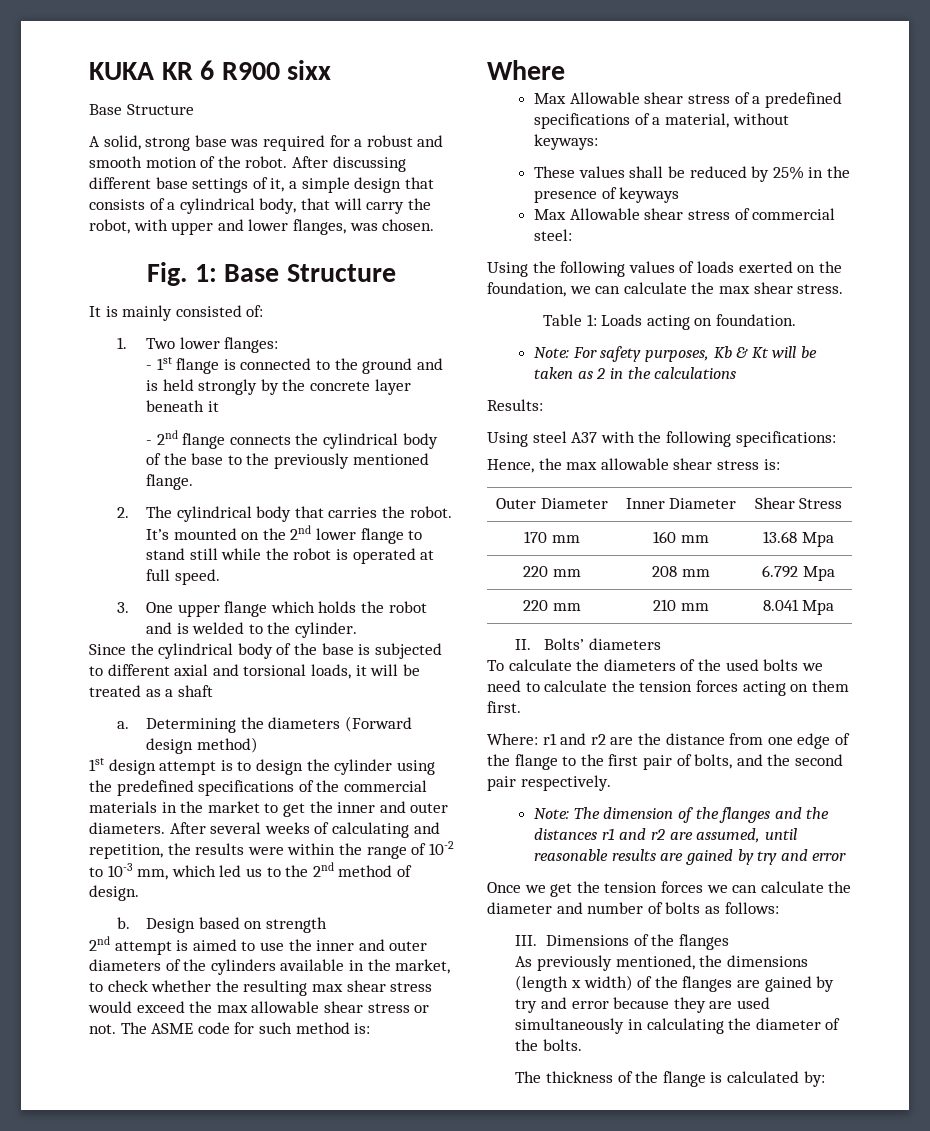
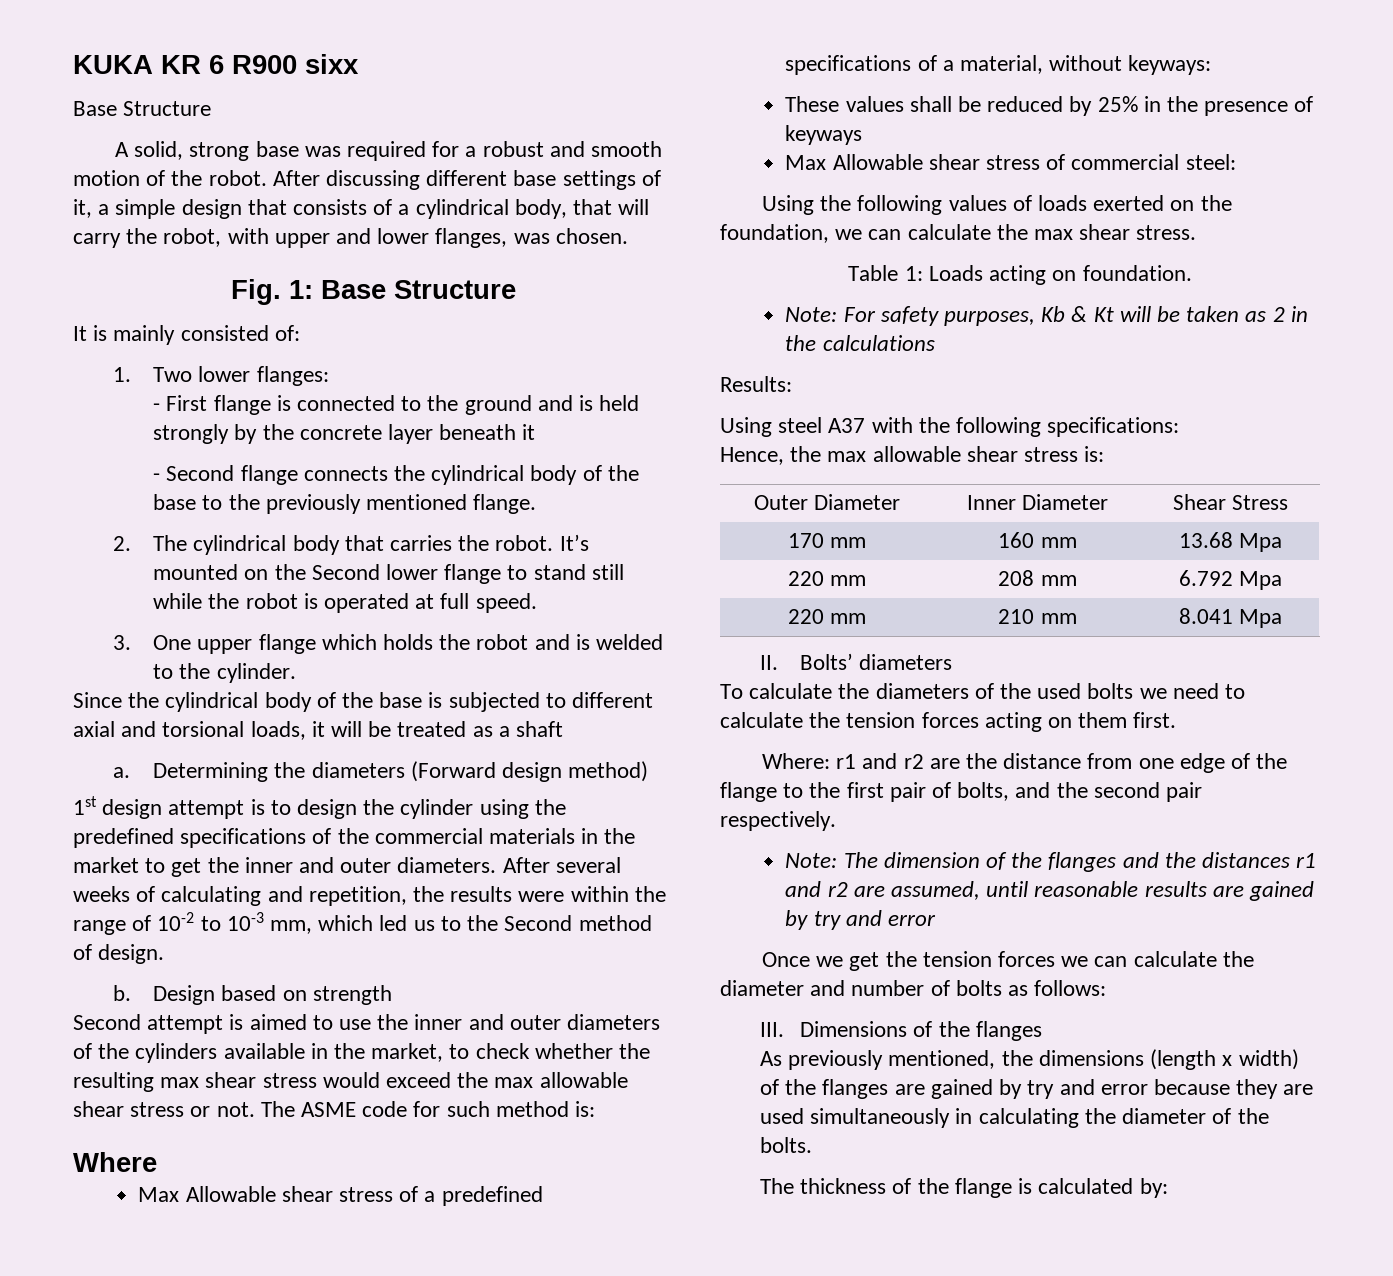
[156,357,172,370] 1st -> [166,395,208,411] First
[156,430,178,445] 2nd -> [166,465,235,481] Second
[290,525,312,540] 2nd -> [311,564,380,580] Second
[312,862,334,877] 2nd -> [504,915,573,931] Second
[89,936,110,951] 2nd -> [73,1014,141,1030] Second

